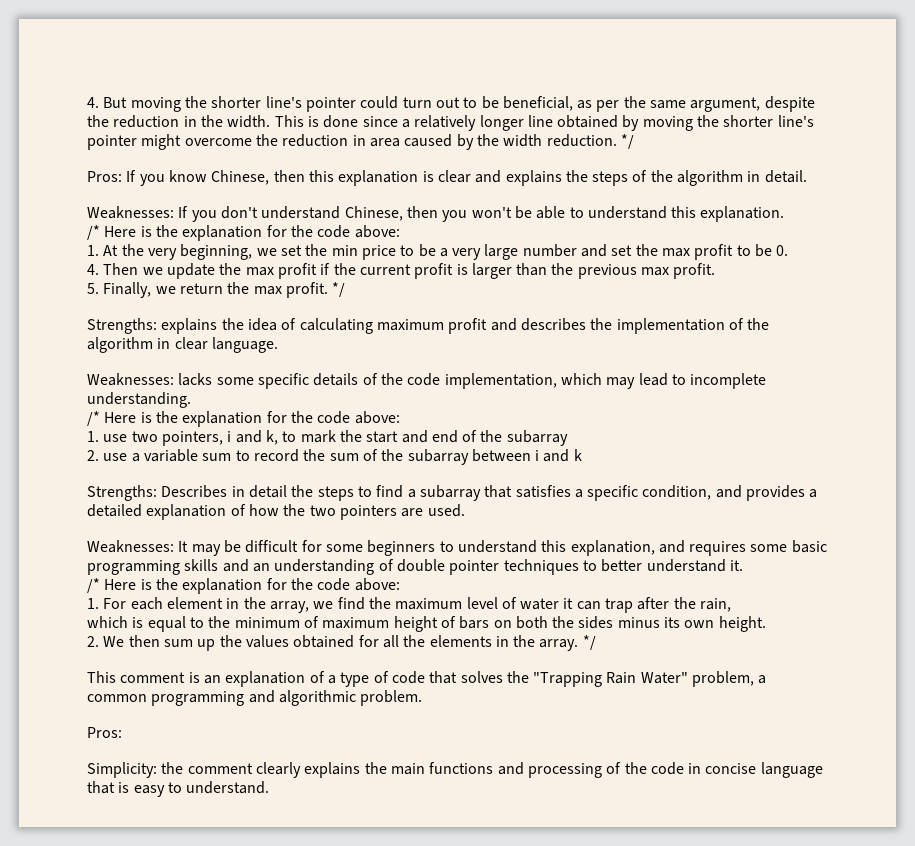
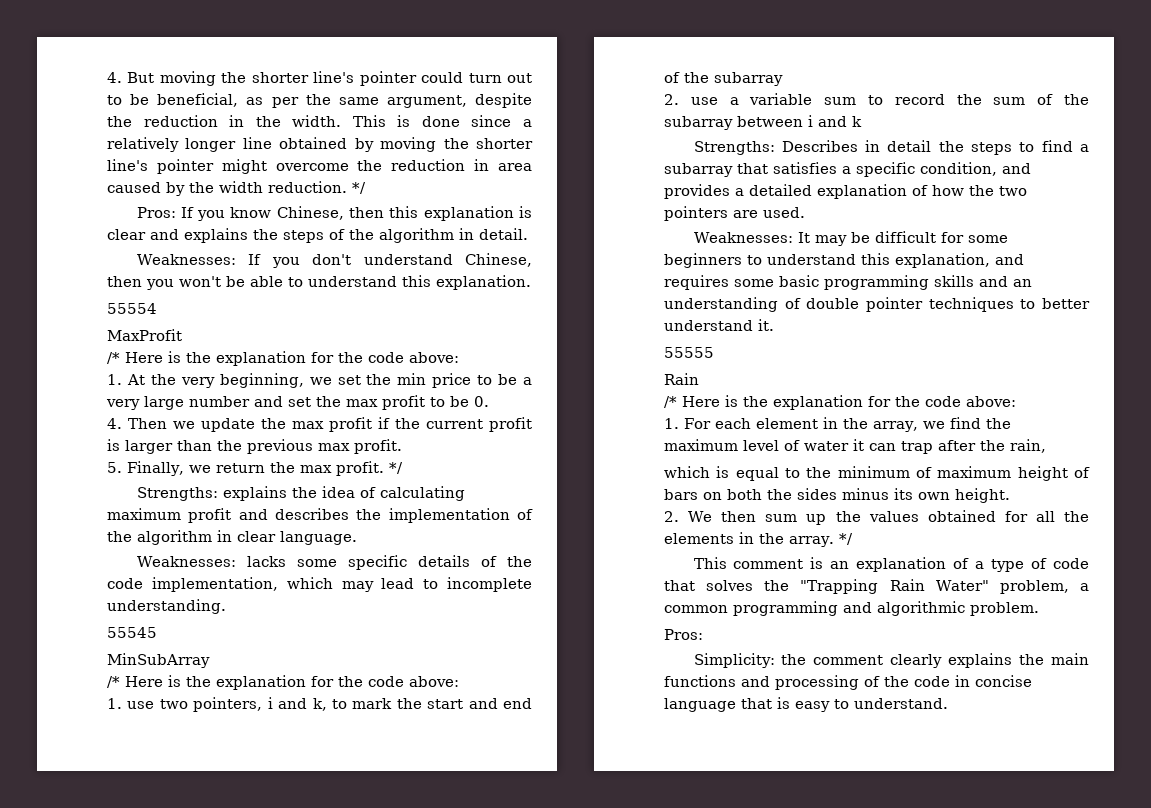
(785, 214) none -> [107,303,157,314] [107,329,182,341] // 55554 // MaxProfit
(191, 400) none -> [107,627,157,638] [107,653,210,668] // 55545 // MinSubArray
(743, 565) none -> [664,347,714,358] [664,373,699,385] // 55555 // Rain

